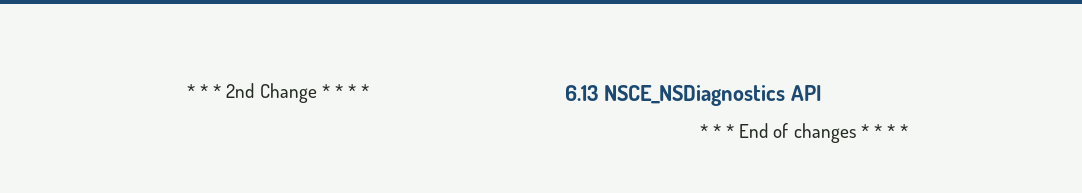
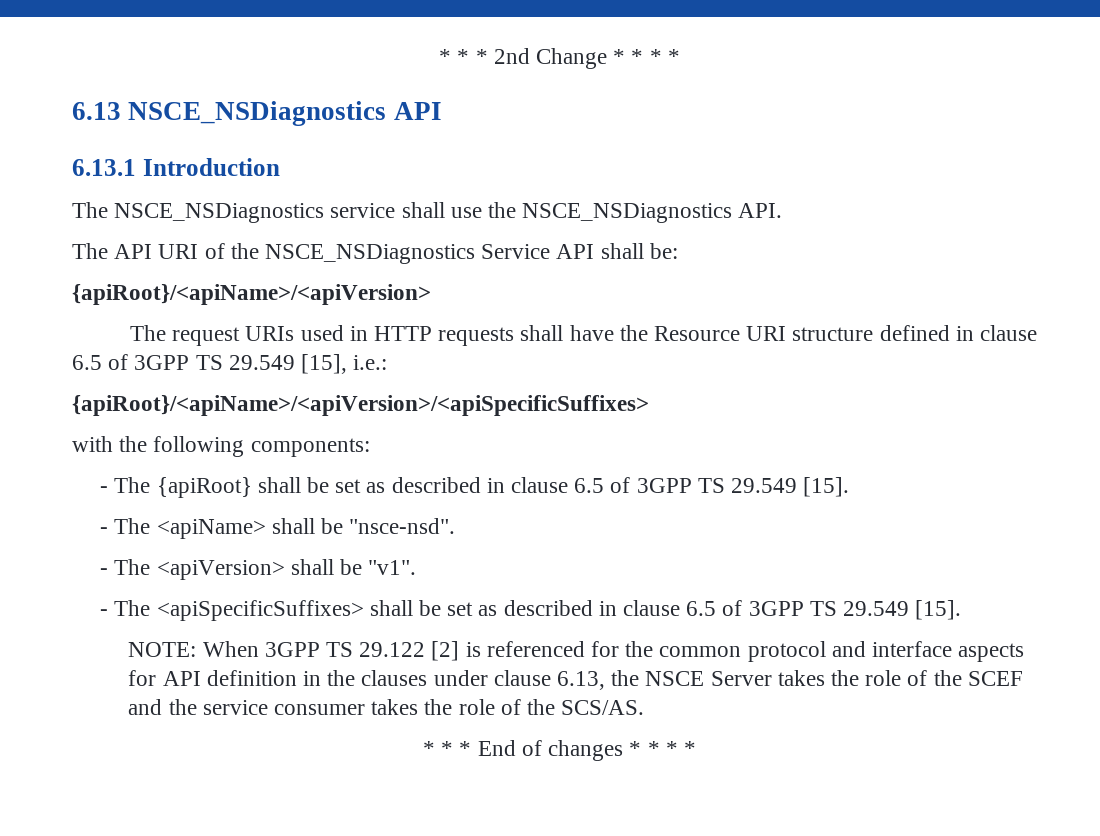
(822, 93) none -> [72,158,280,176] [72,202,783,223] [72,243,678,264] [72,284,431,305] [129,325,1038,346] [72,354,388,374] [72,395,649,416] [72,436,370,457] [100,477,850,498] [100,518,456,539] [100,559,417,580] [100,600,962,621] [128,641,1025,662] [128,670,1023,690] [128,699,645,715] // 6.13.1 Introduction // The NSCE_NSDiagnostics service shall use the NSCE_NSDiagnostics API. // The API URI of the NSCE_NSDiagnostics Service API shall be: // {apiRoot}/<apiName>/<apiVersion> // The request URIs used in HTTP requests shall have the Resource URI structure defined in clause 6.5 of 3GPP TS 29.549 [15], i.e.: // {apiRoot}/<apiName>/<apiVersion>/<apiSpecificSuffixes> // with the following components: // - The {apiRoot} shall be set as described in clause 6.5 of 3GPP TS 29.549 [15]. // - The <apiName> shall be "nsce-nsd". // - The <apiVersion> shall be "v1". // - The <apiSpecificSuffixes> shall be set as described in clause 6.5 of 3GPP TS 29.549 [15]. // NOTE: When 3GPP TS 29.122 [2] is referenced for the common protocol and interface aspects for API definition in the clauses under clause 6.13, the NSCE Server takes the role of the SCEF and the service consumer takes the role of the SCS/AS.

